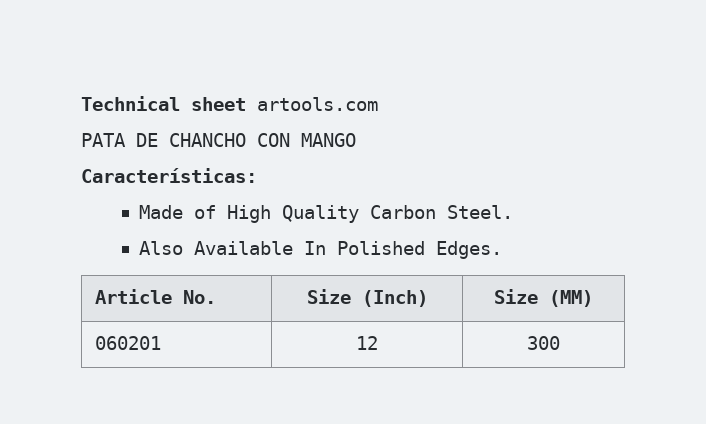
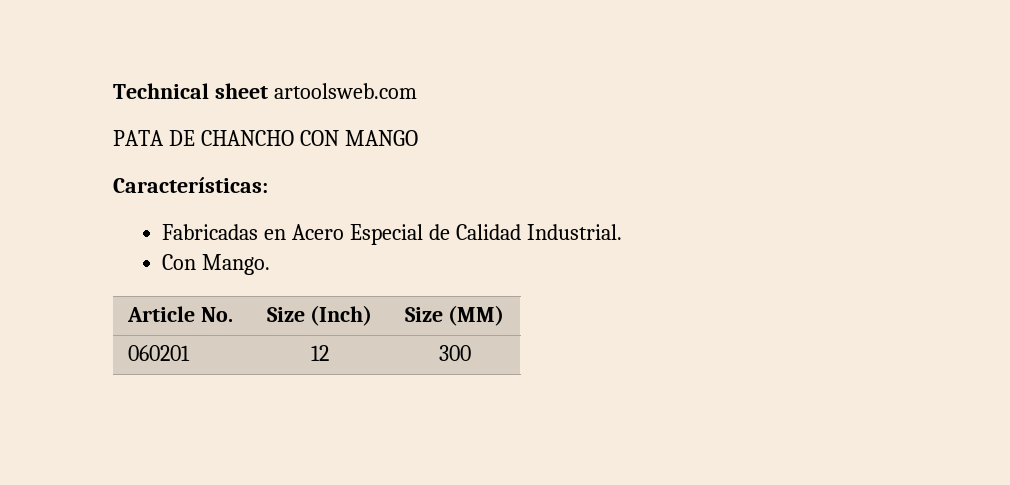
[257,97,378,111] artools.com -> [273,83,417,99] artoolsweb.com
[139,205,514,223] [139,241,503,259] Made of High Quality Carbon Steel. // Also Available In Polished Edges. -> [162,224,622,245] [162,254,271,275] Fabricadas en Acero Especial de Calidad Industrial. // Con Mango.

